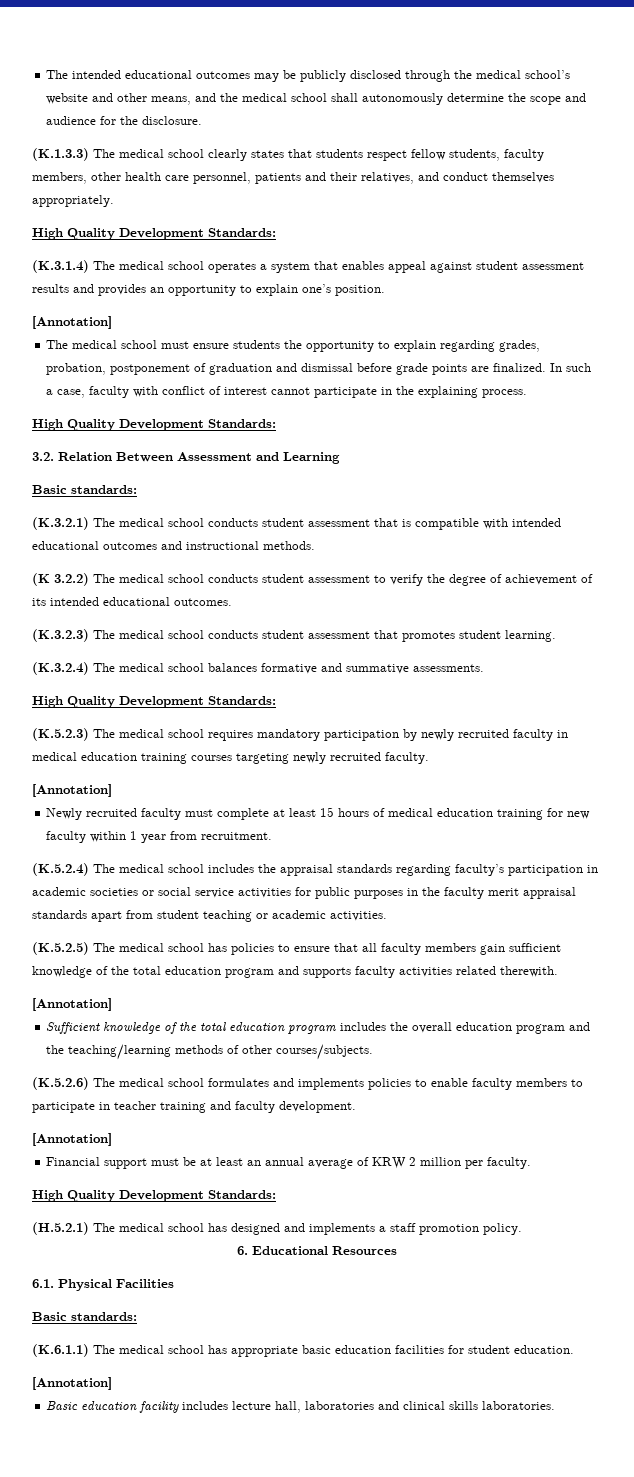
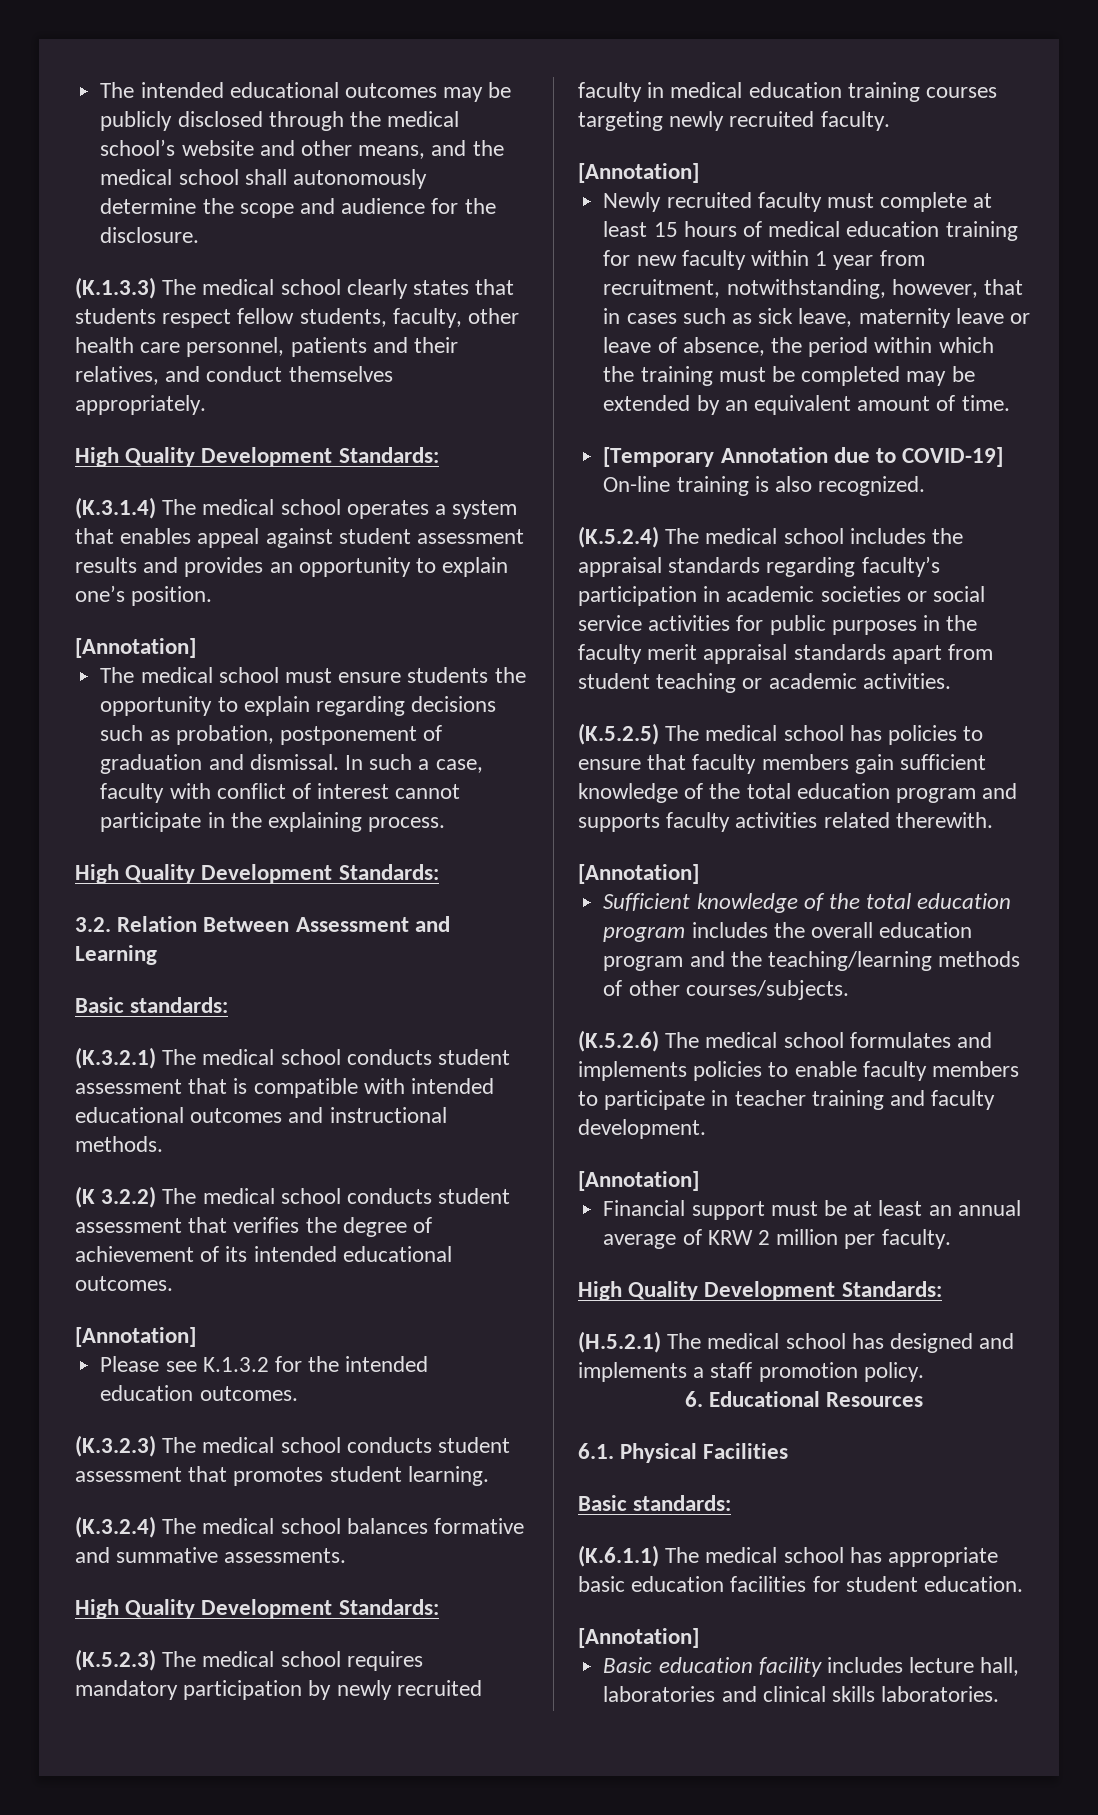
[504,149,544,161] [32,172,87,184] faculty members, -> [392,308,462,328] faculty,
[499,340,541,352] grades, -> [411,696,497,712] [100,725,170,741] decisions such as
[301,363,547,375] dismissal before grade points are finalized. -> [249,754,339,770] dismissal.
[374,574,423,586] to verify -> [188,1217,300,1233] that verifies
(232, 602) none -> [75,1327,196,1347] [100,1356,429,1372] [100,1385,298,1401] // [Annotation] // Please see K.1.3.2 for the intended education outcomes.
[201,832,273,840] recruitment. -> [603,279,1023,299] [603,308,1030,328] [603,337,994,357] [603,366,975,386] [603,395,1010,415] [603,447,1004,467] [603,476,926,496] recruitment, notwithstanding, however, that in cases such as sick leave, maternity leave or leave of absence, the period within which the training must be completed may be extended by an equivalent amount of time. // [Temporary Annotation due to COVID-19] On-line training is also recognized.
[362,943,377,952] all -> (687, 762) none

